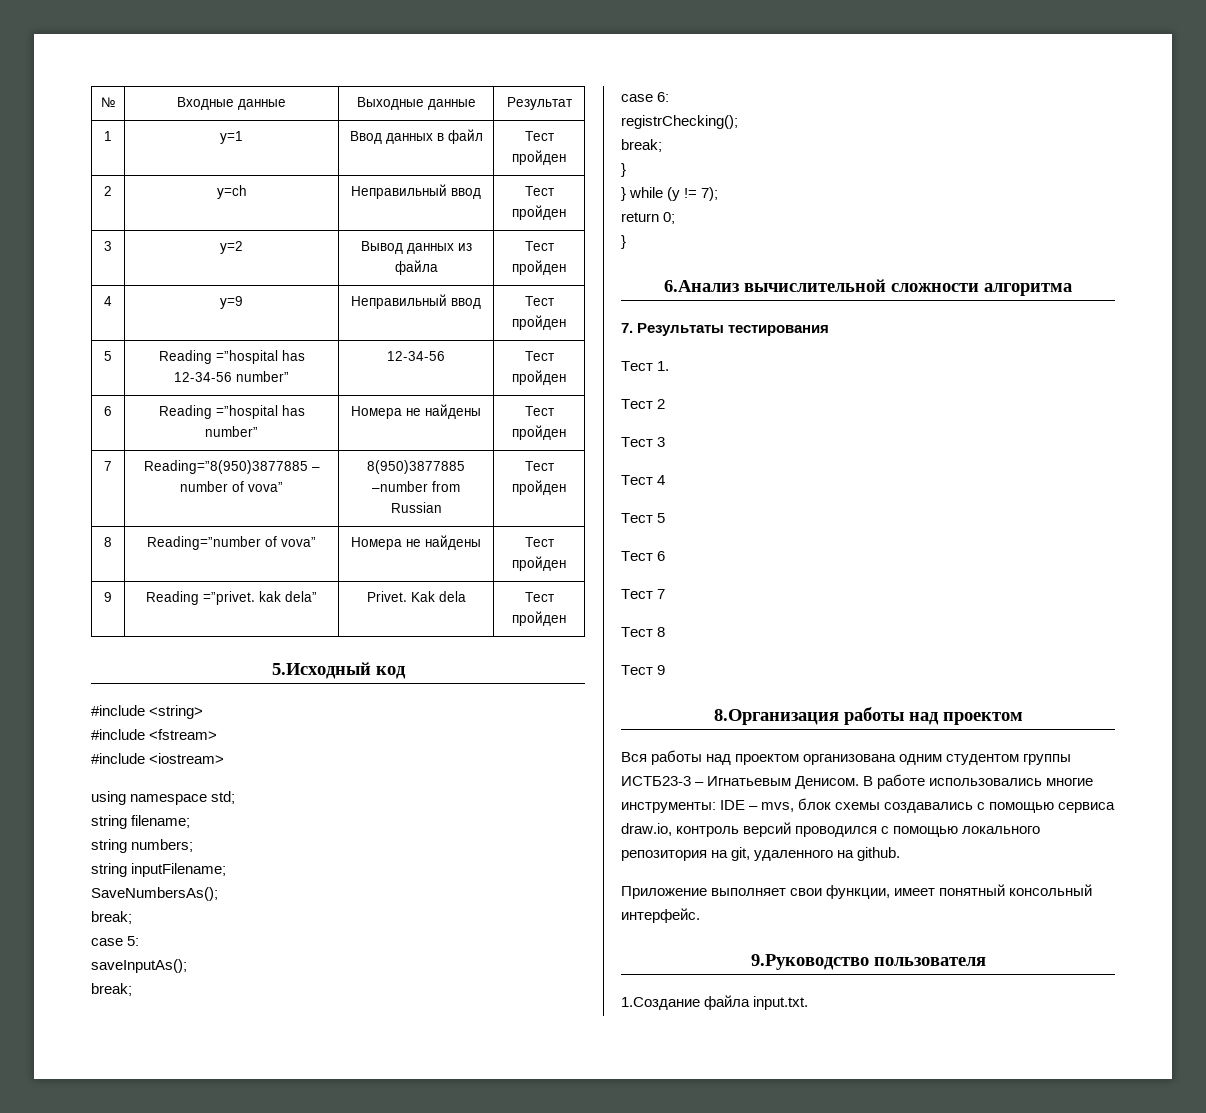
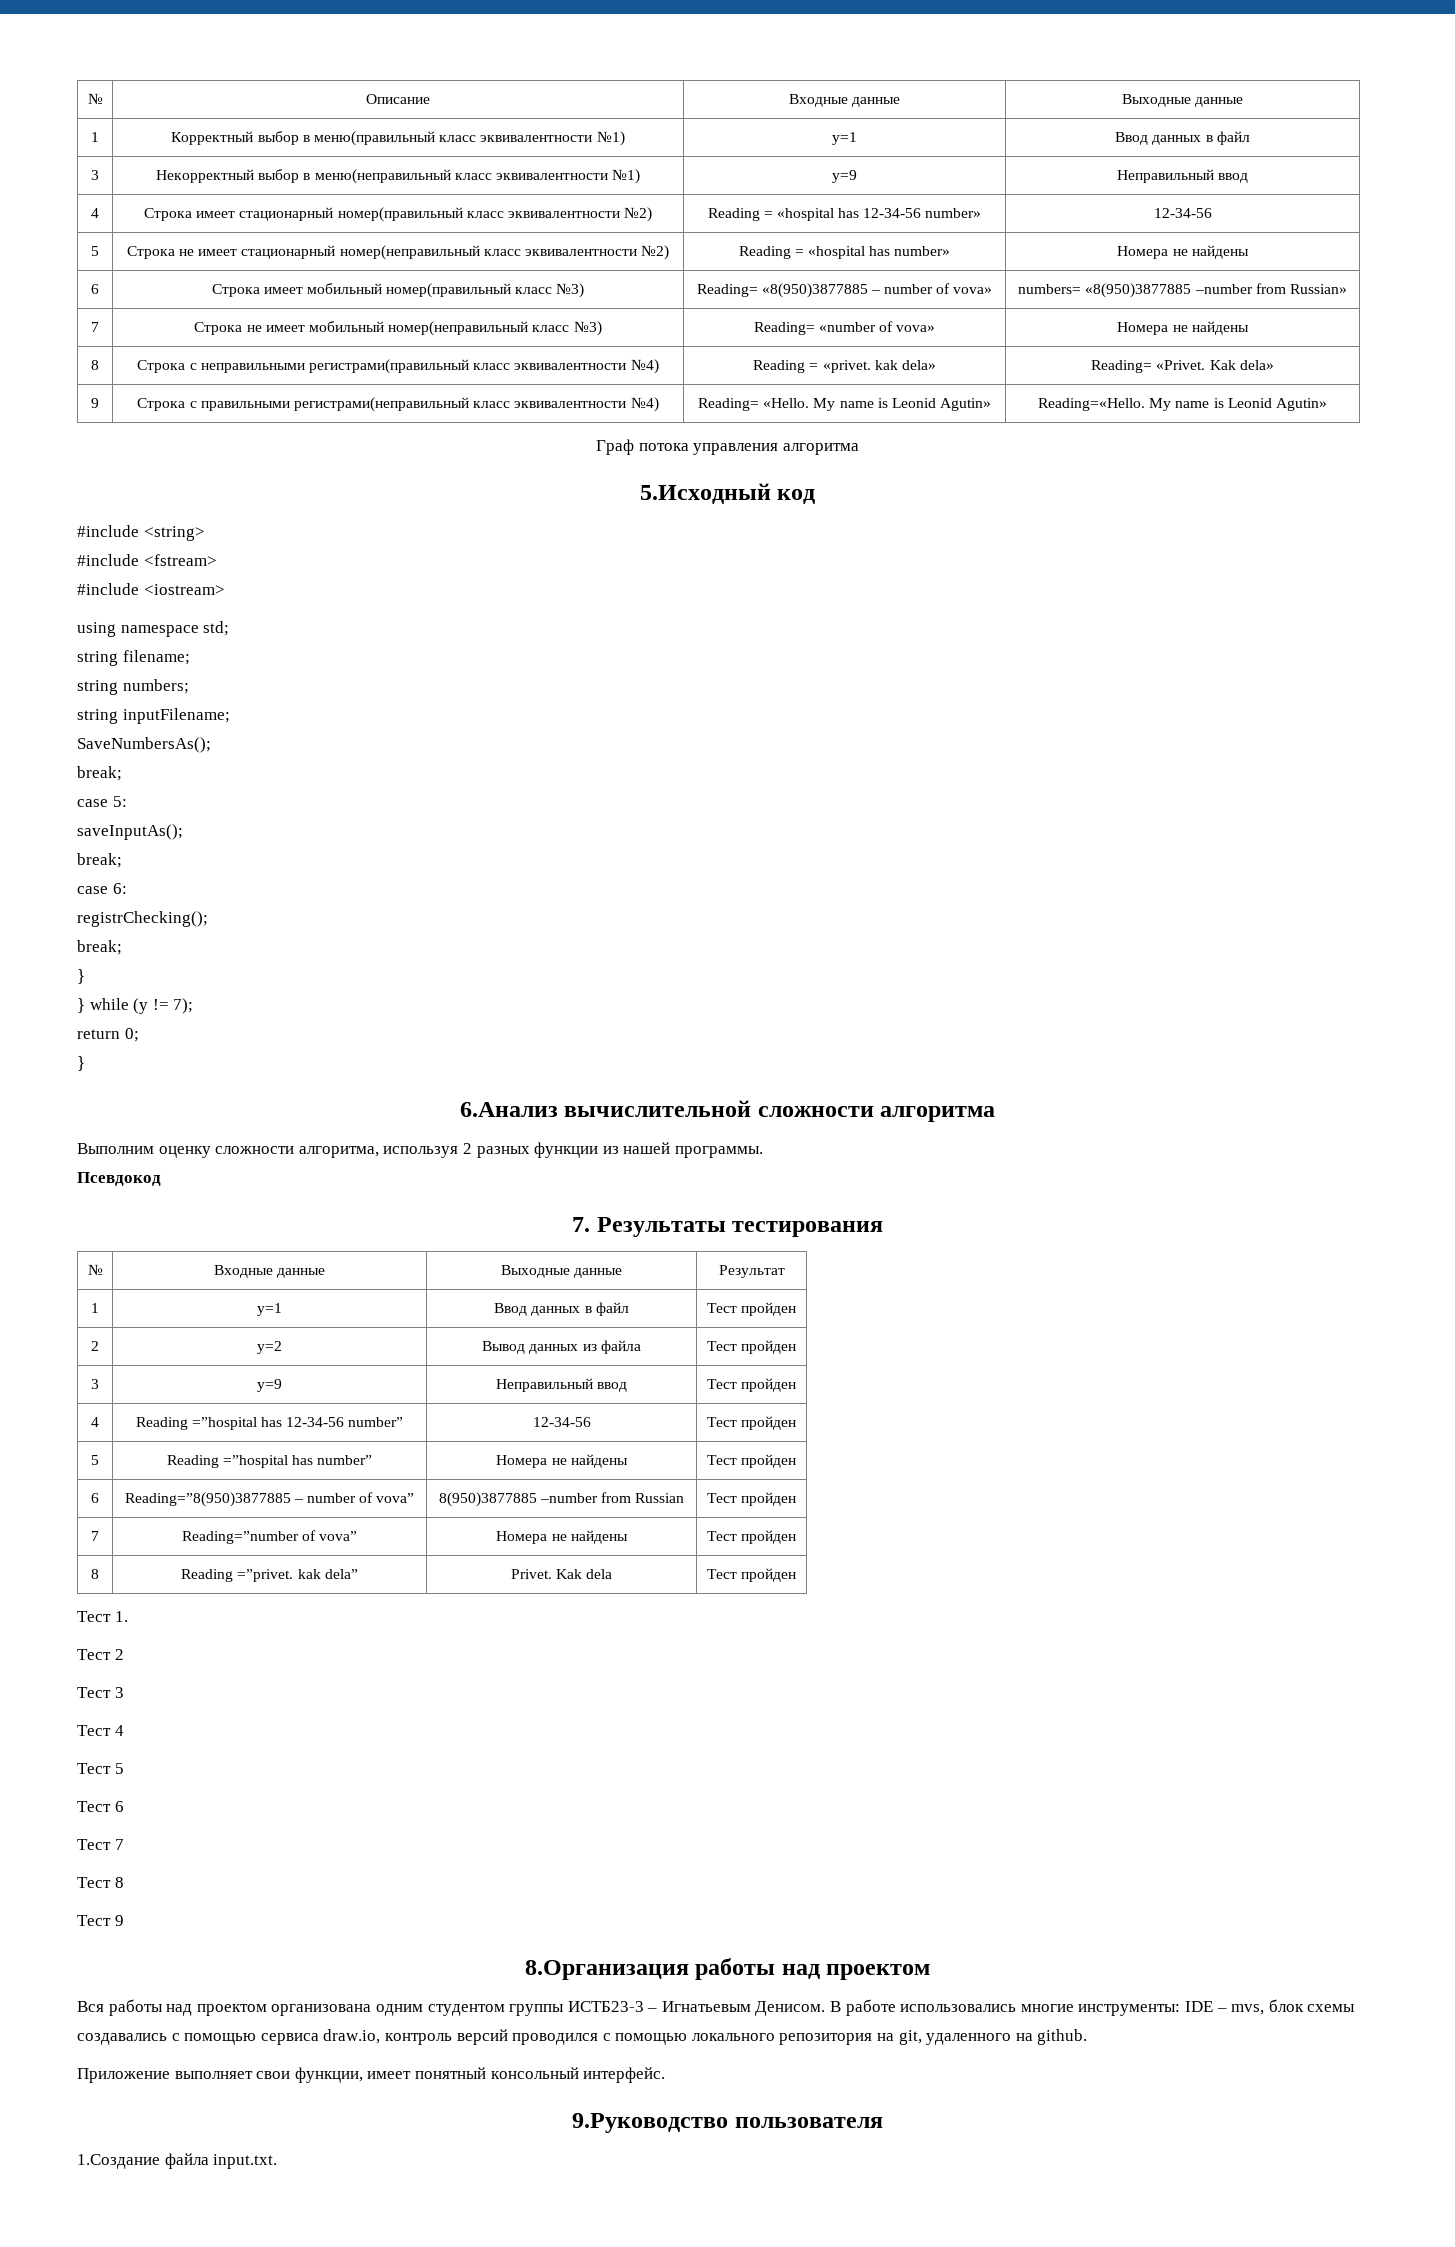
[101,97,115,107] [177,97,286,110] [356,97,476,110] [506,97,572,110] [104,131,112,141] [220,131,243,144] [349,129,483,144] [524,131,554,141] [512,150,566,165] [104,186,112,196] [216,185,247,199] [351,184,481,199] [524,186,554,196] [512,205,566,220] [104,241,112,251] [220,241,243,254] [360,241,472,254] [394,260,438,275] [524,241,554,251] [512,260,566,275] [104,296,112,306] [220,296,243,309] [351,294,481,309] [524,296,554,306] [512,315,566,330] [104,351,112,361] [158,350,305,364] [174,371,289,382] [387,351,445,361] [524,351,554,361] [512,370,566,385] [104,406,112,416] [158,405,305,419] [205,426,258,437] [351,404,481,419] [524,406,554,416] [512,425,566,440] [104,461,112,471] [143,460,320,474] [180,481,283,492] [367,460,465,474] [372,481,460,492] [390,502,442,513] [524,461,554,471] [512,480,566,495] [104,537,112,547] [147,536,316,550] [351,535,481,550] [524,537,554,547] [512,556,566,571] [104,592,112,602] [146,591,317,605] [366,591,466,602] [524,592,554,602] [512,611,566,626] № | Входные данные | Выходные данные | Результат // 1 | y=1 | Ввод данных в файл | Тест пройден // 2 | y=ch | Неправильный ввод | Тест пройден // 3 | y=2 | Вывод данных из файла | Тест пройден // 4 | y=9 | Неправильный ввод | Тест пройден // 5 | Reading =”hospital has 12-34-56 number” | 12-34-56 | Тест пройден // 6 | Reading =”hospital has number” | Номера не найдены | Тест пройден // 7 | Reading=”8(950)3877885 – number of vova” | 8(950)3877885 –number from Russian | Тест пройден // 8 | Reading=”number of vova” | Номера не найдены | Тест пройден // 9 | Reading =”privet. kak dela” | Privet. Kak dela | Тест пройден -> [87,93,103,104] [366,94,430,104] [788,94,901,107] [1121,94,1244,107] [91,132,99,142] [171,131,625,146] [831,132,857,145] [1115,131,1250,145] [91,170,99,180] [155,169,641,184] [831,170,857,183] [1116,169,1249,183] [91,208,99,218] [143,207,653,222] [707,208,982,221] [1153,208,1212,218] [91,246,99,256] [126,245,670,260] [738,246,951,259] [1117,245,1249,259] [91,284,99,294] [211,283,585,298] [696,283,993,298] [1018,283,1347,298] [91,322,99,332] [194,321,602,336] [753,321,936,335] [1117,321,1249,335] [91,360,99,370] [137,359,659,374] [753,360,936,373] [1091,360,1274,373] [91,398,99,408] [137,397,659,412] [697,398,992,411] [1038,398,1327,411] [596,439,859,455] № | Описание | Входные данные | Выходные данные // 1 | Корректный выбор в меню(правильный класс эквивалентности №1) | y=1 | Ввод данных в файл // 3 | Некорректный выбор в меню(неправильный класс эквивалентности №1) | y=9 | Неправильный ввод // 4 | Строка имеет стационарный номер(правильный класс эквивалентности №2) | Reading = «hospital has 12-34-56 number» | 12-34-56 // 5 | Строка не имеет стационарный номер(неправильный класс эквивалентности №2) | Reading = «hospital has number» | Номера не найдены // 6 | Строка имеет мобильный номер(правильный класс №3) | Reading= «8(950)3877885 – number of vova» | numbers= «8(950)3877885 –number from Russian» // 7 | Строка не имеет мобильный номер(неправильный класс №3) | Reading= «number of vova» | Номера не найдены // 8 | Строка с неправильными регистрами(правильный класс эквивалентности №4) | Reading = «privet. kak dela» | Reading= «Privet. Kak dela» // 9 | Строка с правильными регистрами(неправильный класс эквивалентности №4) | Reading= «Hello. My name is Leonid Agutin» | Reading=«Hello. My name is Leonid Agutin» // Граф потока управления алгоритма
[621,323,830,336] 7. Результаты тестирования -> [77,1142,763,1158] [77,1172,161,1186] [572,1217,883,1237] [87,1264,103,1275] [213,1265,326,1278] [500,1265,623,1278] [718,1265,785,1278] [91,1303,99,1313] [257,1303,282,1316] [494,1302,629,1316] [706,1302,797,1316] [91,1341,99,1351] [257,1341,282,1354] [482,1340,641,1354] [706,1340,797,1354] [91,1379,99,1389] [257,1379,282,1392] [495,1378,628,1392] [706,1378,797,1392] [91,1417,99,1427] [135,1417,404,1430] [532,1417,591,1427] [706,1416,797,1430] [91,1455,99,1465] [166,1455,373,1468] [496,1454,628,1468] [706,1454,797,1468] [91,1493,99,1503] [124,1492,415,1507] [438,1492,685,1507] [706,1492,797,1506] [91,1531,99,1541] [181,1530,358,1544] [496,1530,628,1544] [706,1530,797,1544] [91,1569,99,1579] [181,1569,358,1582] [510,1569,613,1579] [706,1568,797,1582] Выполним оценку сложности алгоритма, используя 2 разных функции из нашей программы. // Псевдокод // 7. Результаты тестирования // № | Входные данные | Выходные данные | Результат // 1 | y=1 | Ввод данных в файл | Тест пройден // 2 | y=2 | Вывод данных из файла | Тест пройден // 3 | y=9 | Неправильный ввод | Тест пройден // 4 | Reading =”hospital has 12-34-56 number” | 12-34-56 | Тест пройден // 5 | Reading =”hospital has number” | Номера не найдены | Тест пройден // 6 | Reading=”8(950)3877885 – number of vova” | 8(950)3877885 –number from Russian | Тест пройден // 7 | Reading=”number of vova” | Номера не найдены | Тест пройден // 8 | Reading =”privet. kak dela” | Privet. Kak dela | Тест пройден

